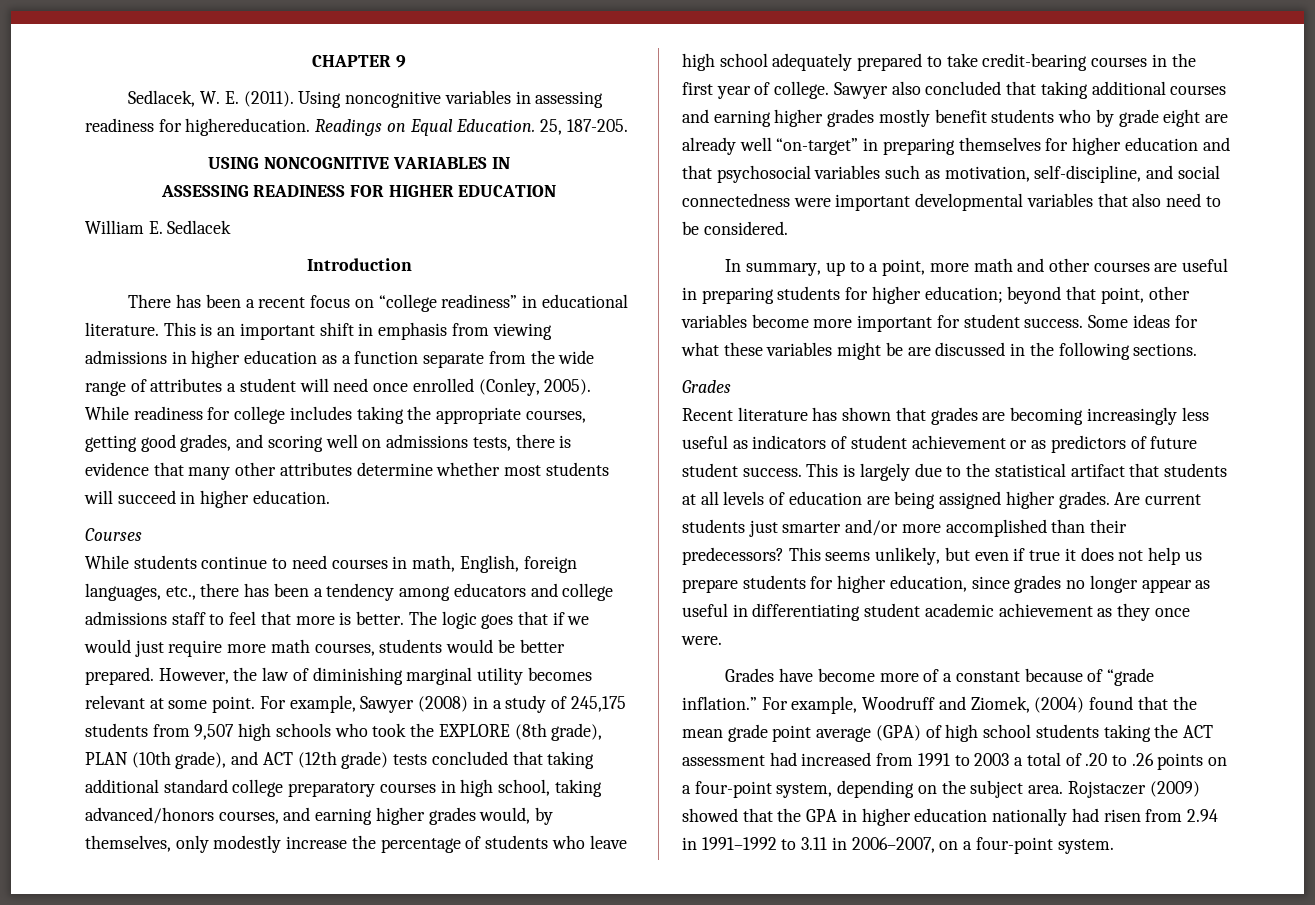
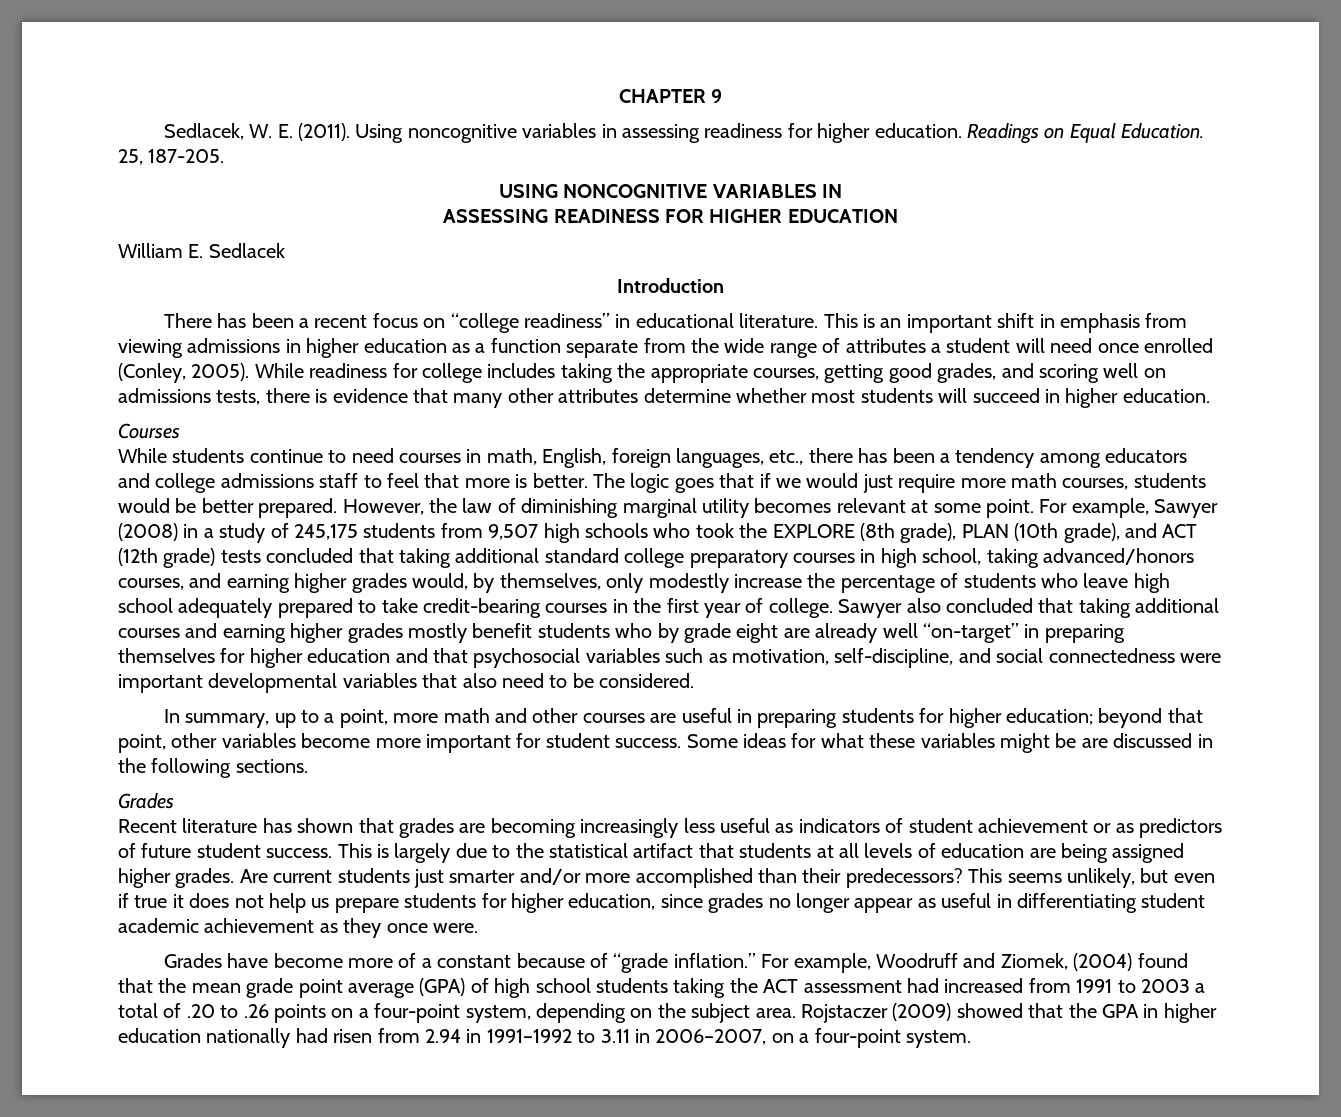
[185,118,311,136] highereducation. -> [817,123,962,143] higher education.

